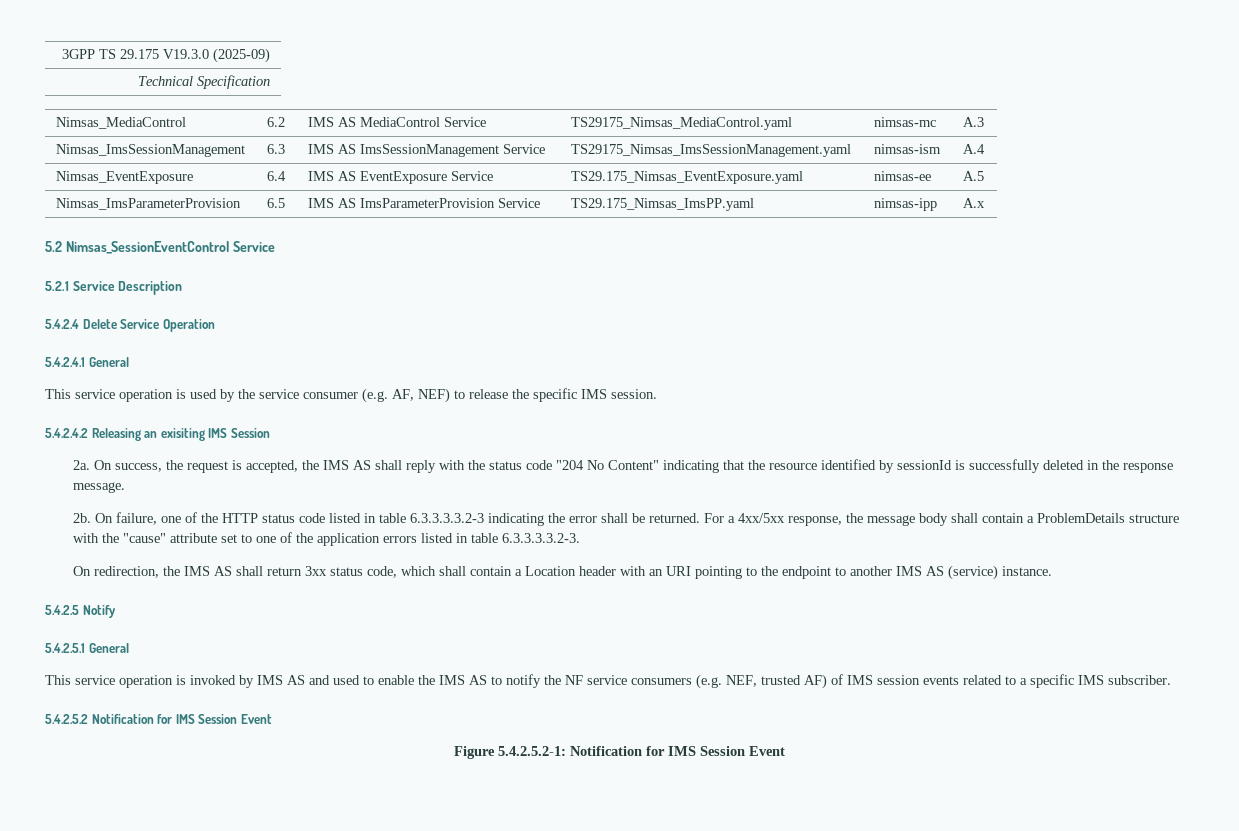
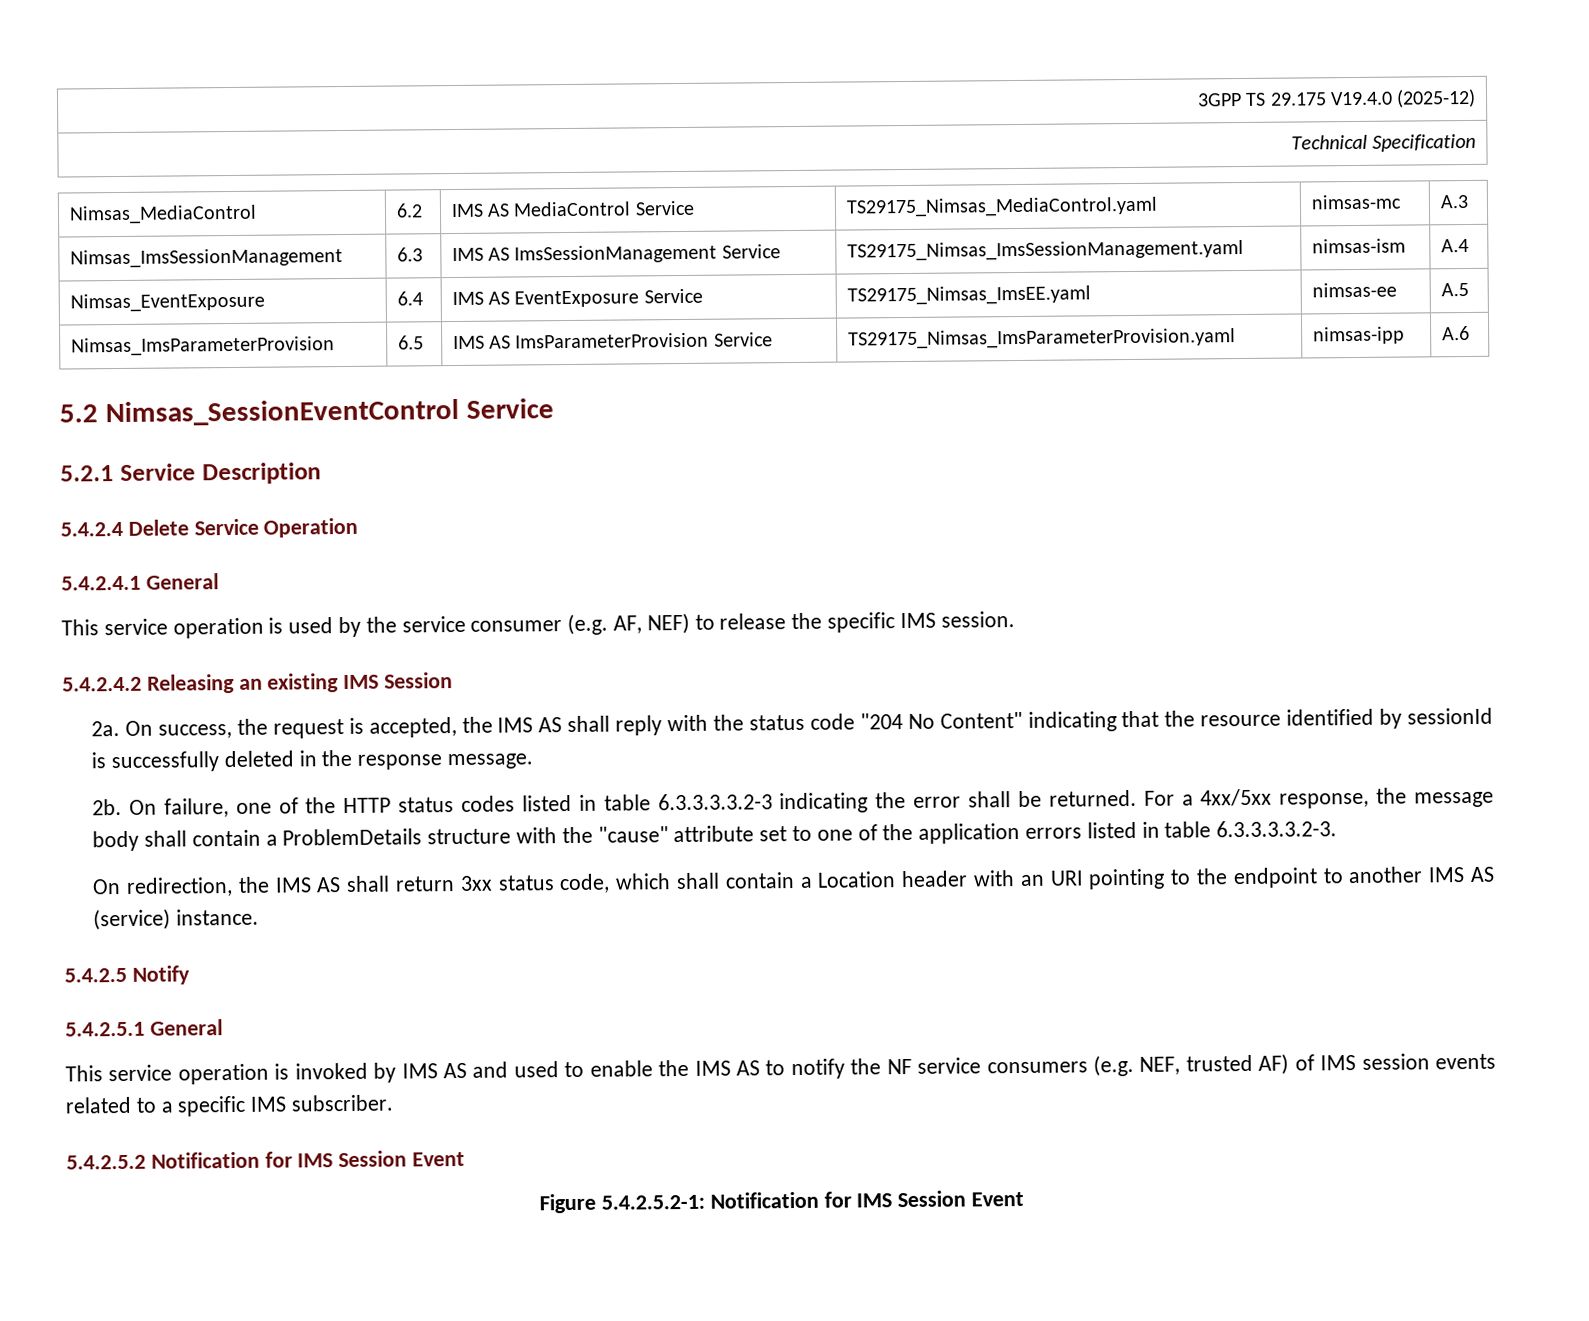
[163,48,271,63] V19.3.0 (2025-09) -> [1329,88,1477,108] V19.4.0 (2025-12)
[570,171,803,184] TS29.175_Nimsas_EventExposure.yaml -> [846,285,1091,306] TS29175_Nimsas_ImsEE.yaml
[570,198,754,211] TS29.175_Nimsas_ImsPP.yaml -> [847,328,1236,350] TS29175_Nimsas_ImsParameterProvision.yaml
[962,198,985,208] A.x -> [1441,325,1470,341] A.6
[160,428,205,441] exisiting -> [267,673,340,693] existing
[299,513,326,523] code -> [461,795,516,812] codes

